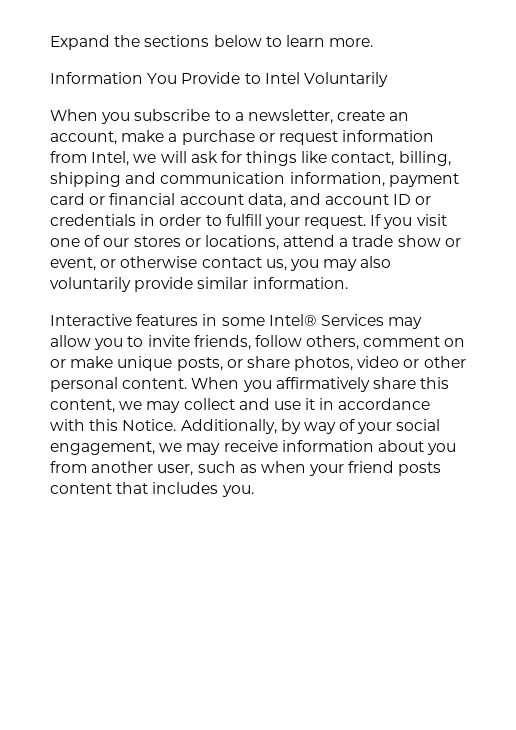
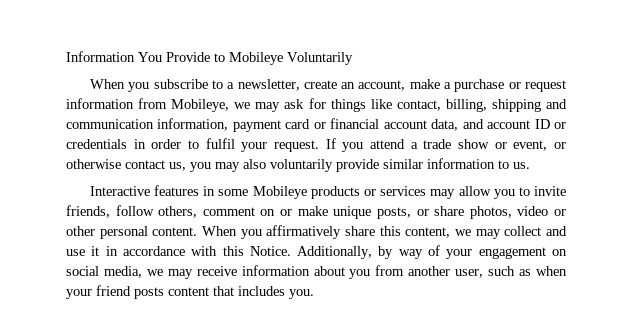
[50,35,374,50] Expand the sections below to learn more. // -> (66, 56) none
[264,72,300,84] Intel -> [229,52,283,65] Mobileye
[91,151,187,166] Intel, we will -> [171,99,281,112] Mobileye, we may
[225,214,262,226] fulfill -> [205,138,235,149] fulfil
[416,214,447,226] [50,235,279,250] visit one of our stores or locations, -> (364, 147) none
[252,277,348,289] information. -> [427,158,530,169] information to us.
[268,314,384,326] Intel® Services -> [252,186,427,199] Mobileye products or services
[396,419,441,431] [50,441,155,455] social engagement, -> [478,247,568,259] [66,266,142,278] engagement on social media,

